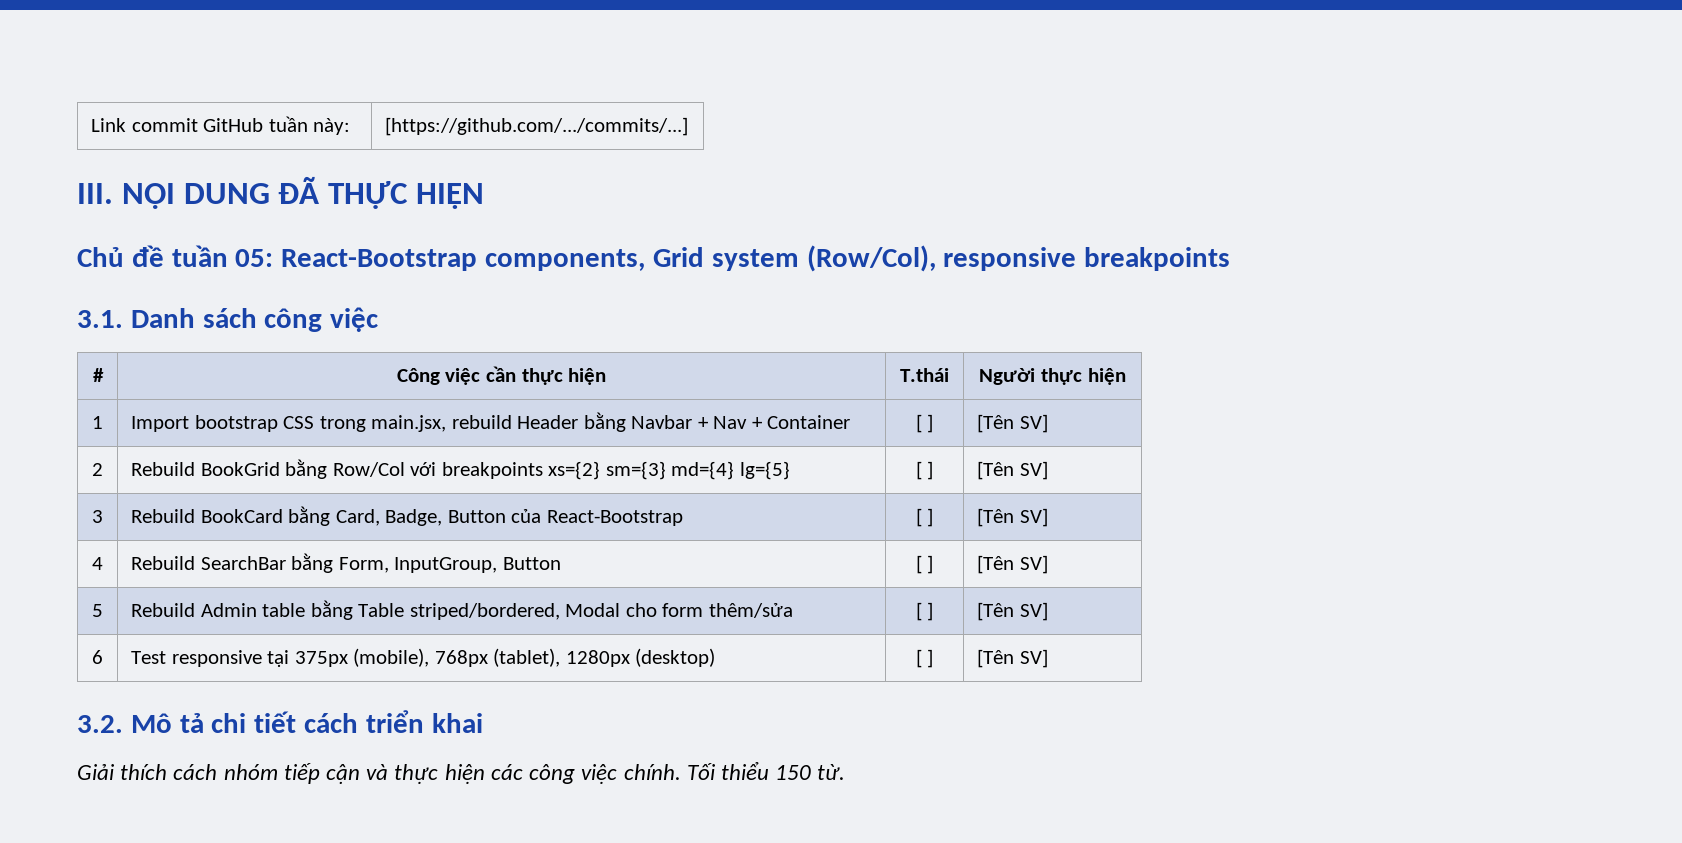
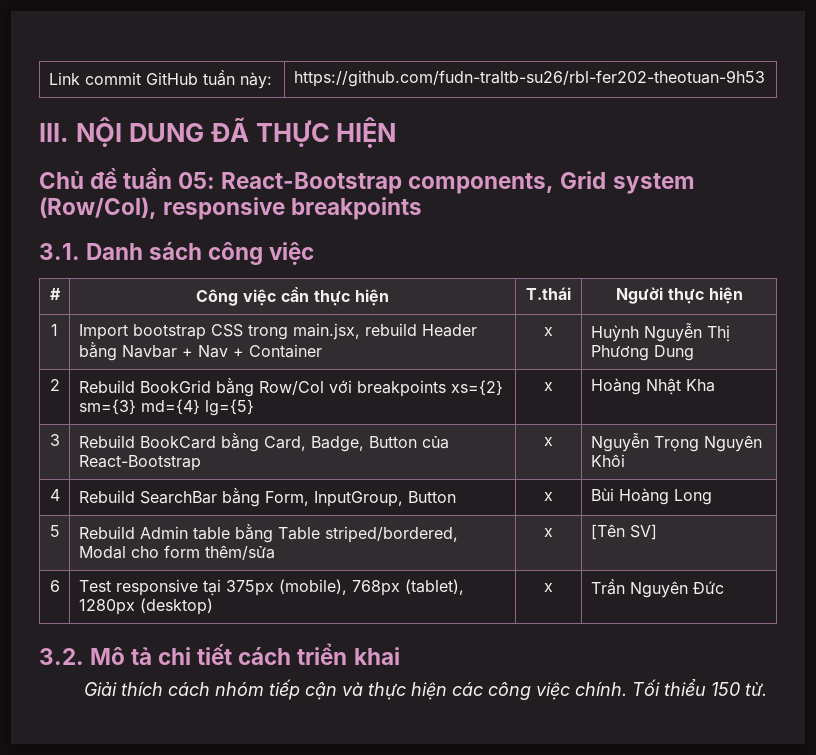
[385,117,689,136] [https://github.com/.../commits/...] -> [293,70,765,87] https://github.com/fudn-traltb-su26/rbl-fer202-theotuan-9h53
[915,414,934,433] [977,414,1048,433] [ ] | [Tên SV] -> [544,327,553,336] [590,323,730,342] [590,345,694,361] x | Huỳnh Nguyễn Thị Phương Dung
[915,461,934,480] [977,461,1048,480] [ ] | [Tên SV] -> [544,382,553,391] [590,378,715,395] x | Hoàng Nhật Kha
[915,508,934,527] [977,508,1048,527] [ ] | [Tên SV] -> [544,437,553,446] [590,433,762,452] [590,454,625,467] x | Nguyễn Trọng Nguyên Khôi
[915,555,934,574] [977,555,1048,574] [ ] | [Tên SV] -> [544,492,553,501] [590,488,712,505] x | Bùi Hoàng Long
[915,602,934,621] [ ] -> [544,528,553,537] x
[915,649,934,668] [977,649,1048,668] [ ] | [Tên SV] -> [544,583,553,592] [590,579,724,598] x | Trần Nguyên Đức

